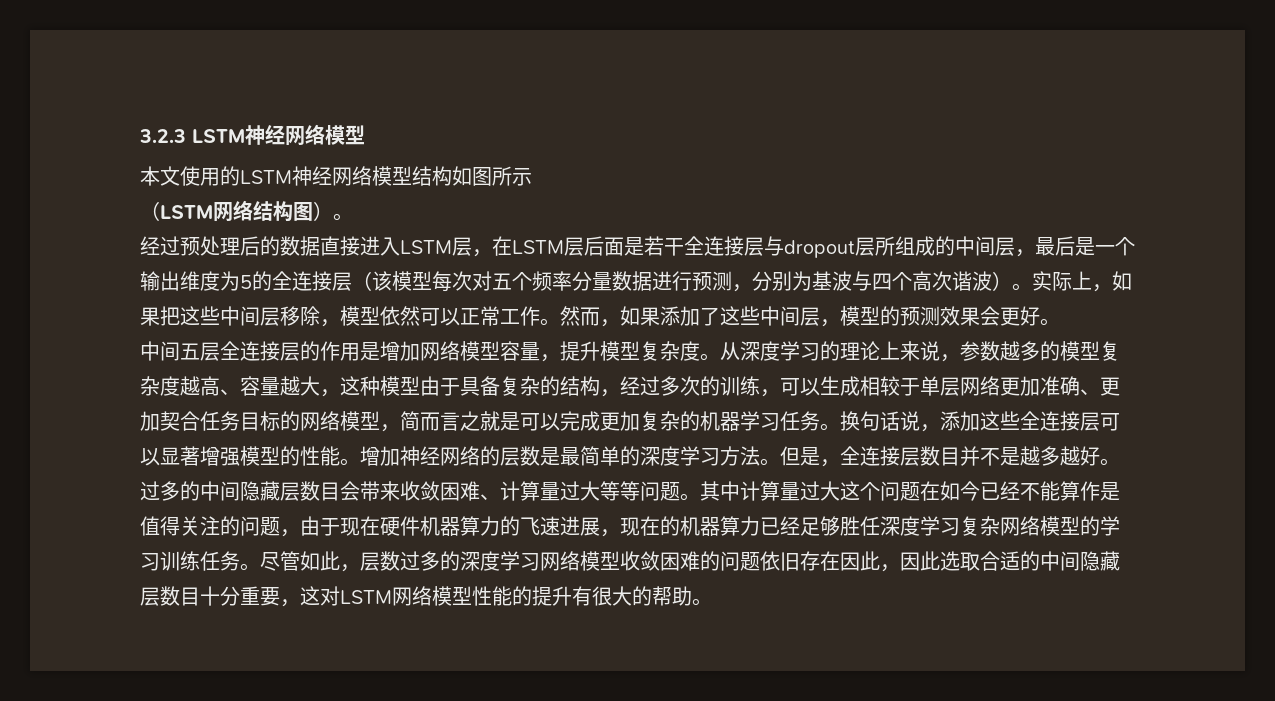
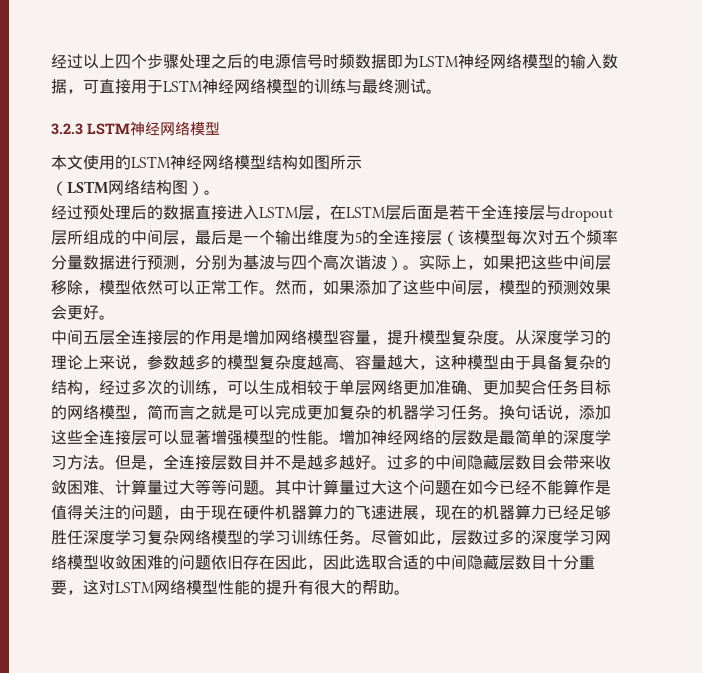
(139, 136) none -> [51,53,618,69] [51,78,442,94] 经过以上四个步骤处理之后的电源信号时频数据即为LSTM神经网络模型的输入数据，可直接用于LSTM神经网络模型的训练与最终测试。 //

